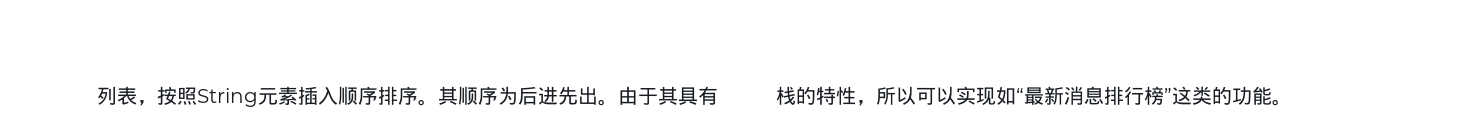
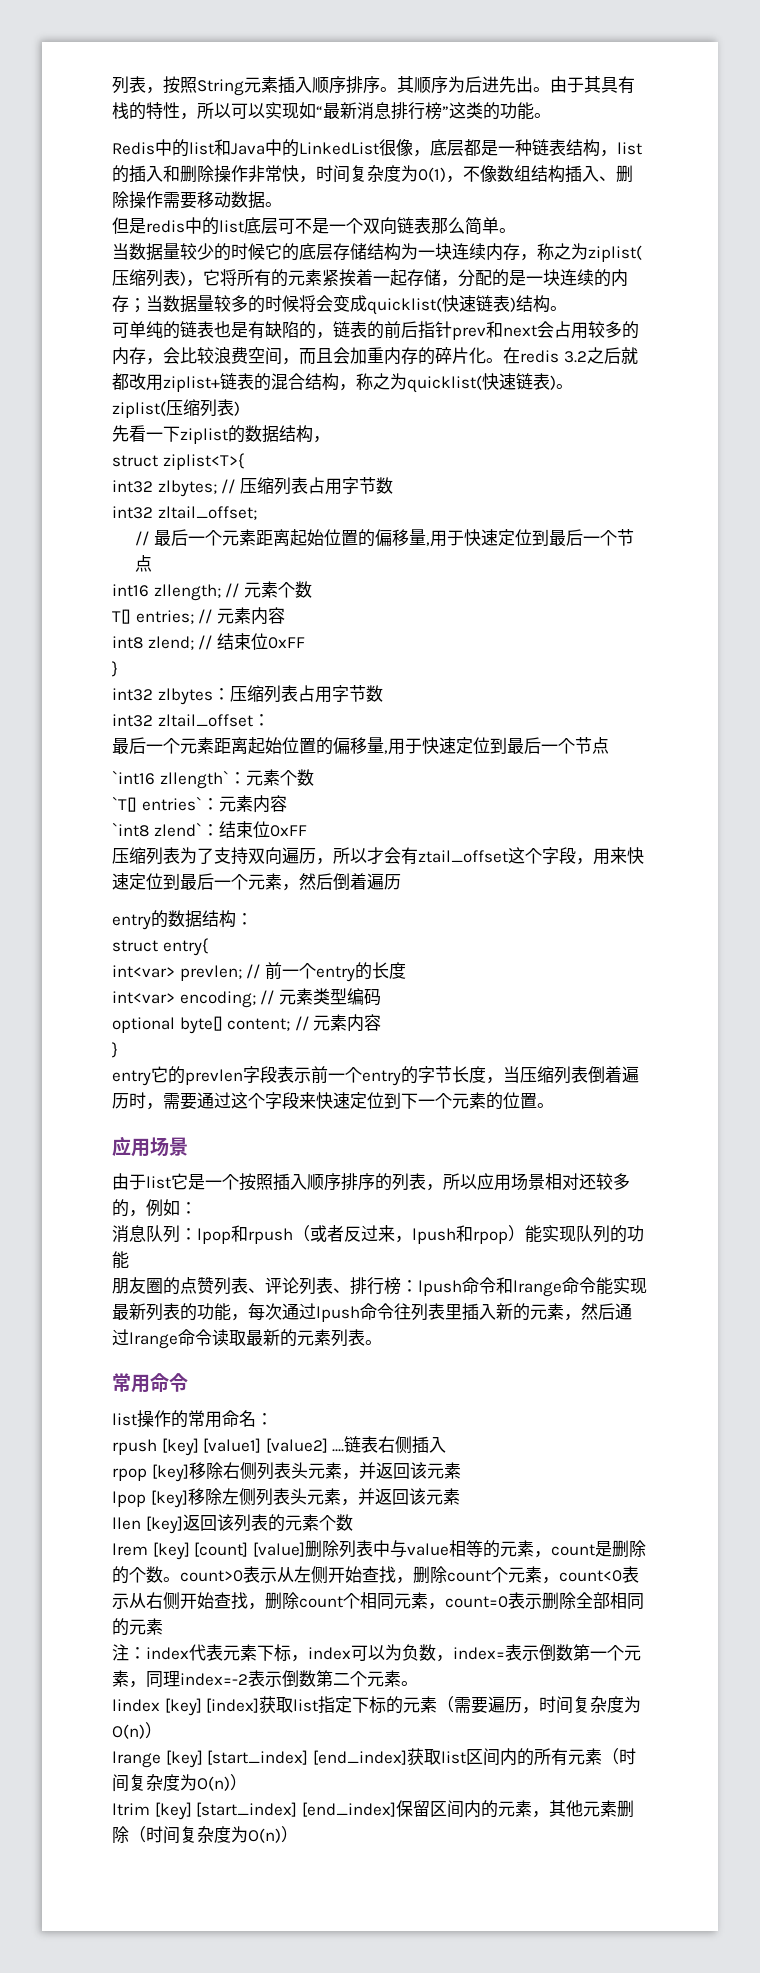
(1292, 102) none -> [112,139,642,157] [112,165,633,183] [112,191,282,209] [112,217,516,235] [112,243,642,262] [112,269,628,287] [112,295,567,315] [112,321,639,340] [112,347,638,365] [112,373,573,393] [112,399,240,418] [112,425,330,444] [112,453,244,470] [112,477,393,497] [112,506,257,520] [135,529,634,547] [135,555,153,572] [112,581,312,601] [112,607,285,625] [112,633,305,650] [112,661,118,677] [112,685,383,705] [112,714,270,727] [112,737,609,755] [112,769,314,789] [112,795,287,813] [112,821,307,838] [112,847,644,865] [112,873,401,891] [112,910,253,930] [112,938,208,956] [112,962,406,982] [112,988,381,1008] [112,1014,382,1034] [112,1042,118,1058] [112,1066,639,1086] [112,1092,554,1110] [112,1136,188,1157] [112,1173,630,1191] [112,1199,197,1217] [112,1225,644,1244] [112,1251,129,1269] [112,1277,647,1297] [112,1303,632,1322] [112,1329,382,1349] [112,1373,188,1393] [112,1410,273,1428] [112,1436,447,1456] [112,1462,461,1482] [112,1488,460,1508] [112,1514,353,1534] [112,1540,646,1560] [112,1566,639,1584] [112,1592,644,1610] [112,1618,163,1636] [112,1644,641,1662] [112,1670,418,1688] [112,1696,642,1716] [112,1722,162,1739] [112,1748,636,1768] [112,1774,247,1792] [112,1800,634,1820] [112,1826,298,1844] // Redis中的list和Java中的LinkedList很像，底层都是一种链表结构，list的插入和删除操作非常快，时间复杂度为0(1)，不像数组结构插入、删除操作需要移动数据。 // 但是redis中的list底层可不是一个双向链表那么简单。 // 当数据量较少的时候它的底层存储结构为一块连续内存，称之为ziplist(压缩列表)，它将所有的元素紧挨着一起存储，分配的是一块连续的内存；当数据量较多的时候将会变成quicklist(快速链表)结构。 // 可单纯的链表也是有缺陷的，链表的前后指针prev和next会占用较多的内存，会比较浪费空间，而且会加重内存的碎片化。在redis 3.2之后就都改用ziplist+链表的混合结构，称之为quicklist(快速链表)。 // ziplist(压缩列表) // 先看一下ziplist的数据结构， // struct ziplist<T>{ // int32 zlbytes; // 压缩列表占用字节数 // int32 zltail_offset; // // 最后一个元素距离起始位置的偏移量,用于快速定位到最后一个节点 // int16 zllength; // 元素个数 // T[] entries; // 元素内容 // int8 zlend; // 结束位0xFF // } // int32 zlbytes：压缩列表占用字节数 // int32 zltail_offset： // 最后一个元素距离起始位置的偏移量,用于快速定位到最后一个节点 // `int16 zllength`：元素个数 // `T[] entries`：元素内容 // `int8 zlend`：结束位0xFF // 压缩列表为了支持双向遍历，所以才会有ztail_offset这个字段，用来快速定位到最后一个元素，然后倒着遍历 // entry的数据结构： // struct entry{ // int<var> prevlen; // 前一个entry的长度 // int<var> encoding; // 元素类型编码 // optional byte[] content; // 元素内容 // } // entry它的prevlen字段表示前一个entry的字节长度，当压缩列表倒着遍历时，需要通过这个字段来快速定位到下一个元素的位置。 // 应用场景 // 由于list它是一个按照插入顺序排序的列表，所以应用场景相对还较多的，例如： // 消息队列：lpop和rpush（或者反过来，lpush和rpop）能实现队列的功能 // 朋友圈的点赞列表、评论列表、排行榜：lpush命令和lrange命令能实现最新列表的功能，每次通过lpush命令往列表里插入新的元素，然后通过lrange命令读取最新的元素列表。 // 常用命令 // list操作的常用命名： // rpush [key] [value1] [value2] ....链表右侧插入 // rpop [key]移除右侧列表头元素，并返回该元素 // lpop [key]移除左侧列表头元素，并返回该元素 // llen [key]返回该列表的元素个数 // lrem [key] [count] [value]删除列表中与value相等的元素，count是删除的个数。count>0表示从左侧开始查找，删除count个元素，count<0表示从右侧开始查找，删除count个相同元素，count=0表示删除全部相同的元素 // 注：index代表元素下标，index可以为负数，index=表示倒数第一个元素，同理index=-2表示倒数第二个元素。 // lindex [key] [index]获取list指定下标的元素（需要遍历，时间复杂度为O(n)） // lrange [key] [start_index] [end_index]获取list区间内的所有元素（时间复杂度为O(n)） // ltrim [key] [start_index] [end_index]保留区间内的元素，其他元素删除（时间复杂度为O(n)）

